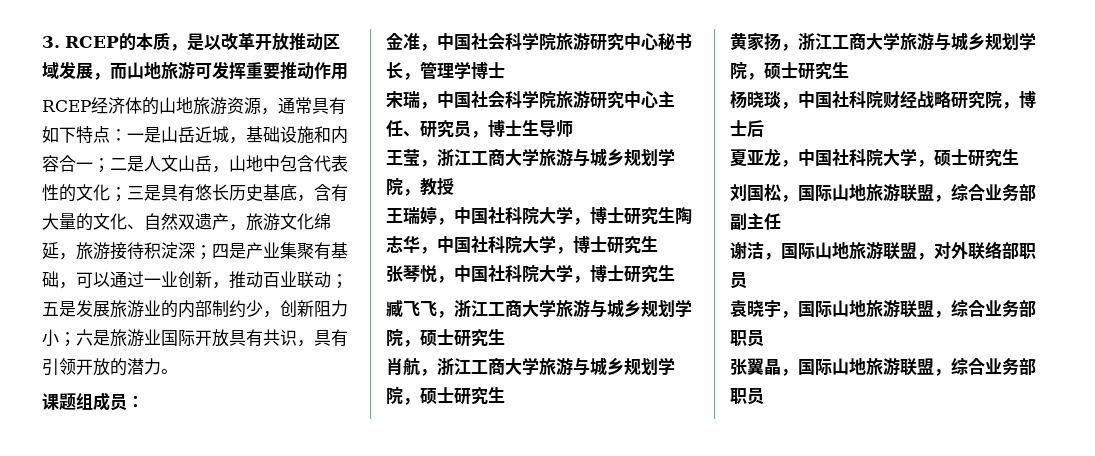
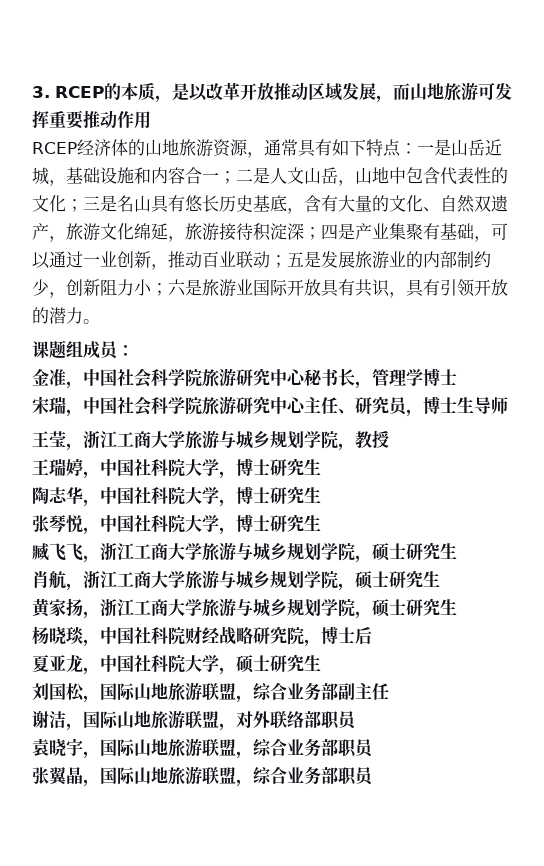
(161, 193) none -> [117,195,151,212] 名山
(675, 215) none -> (321, 467) //

